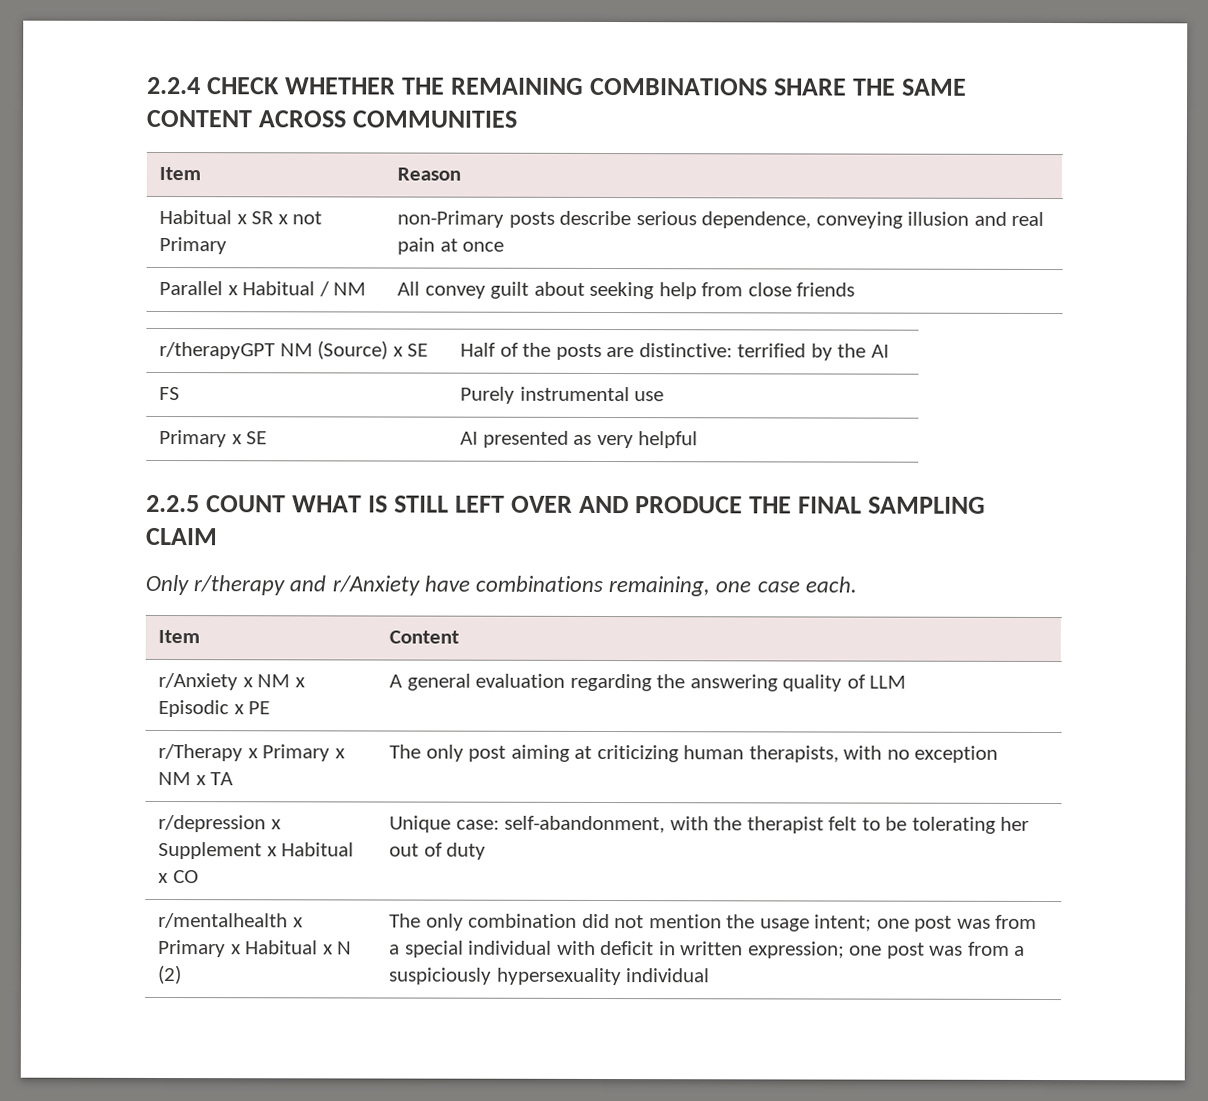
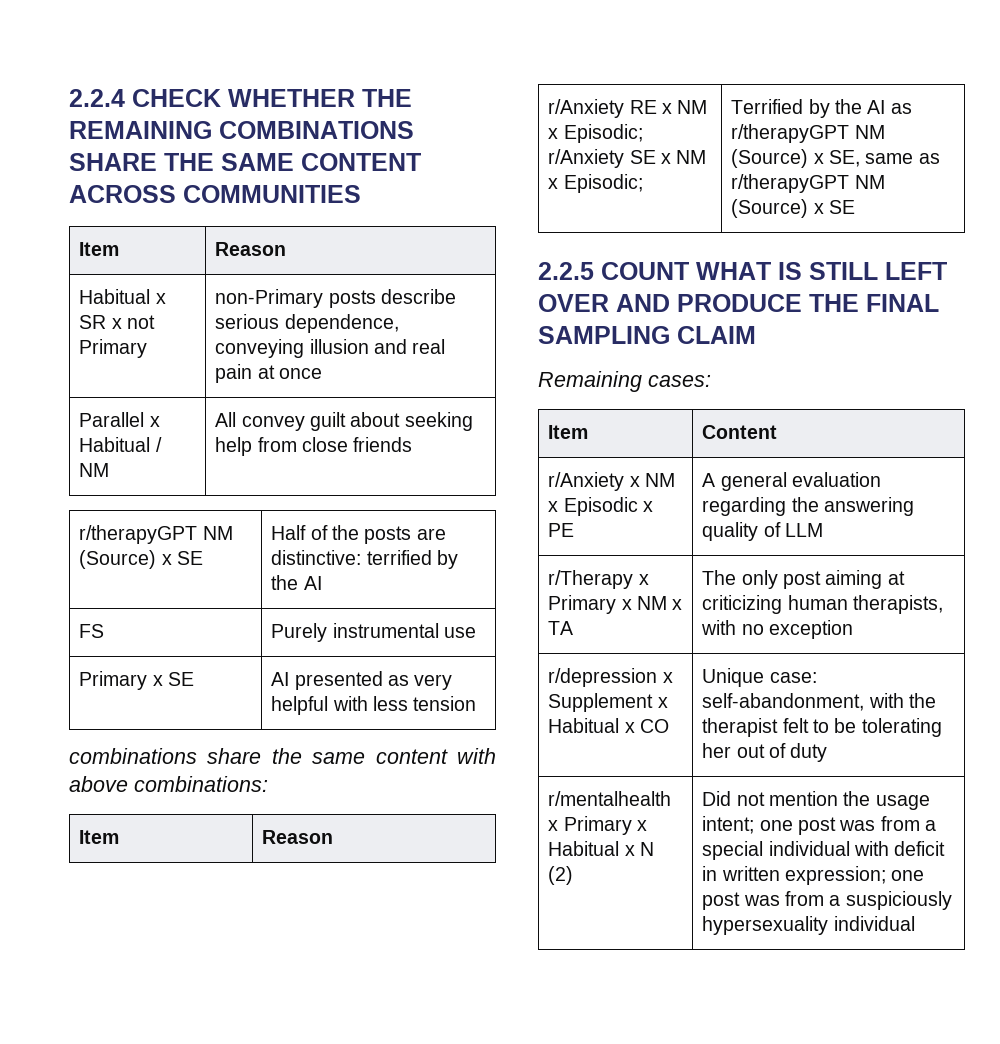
(699, 440) none -> [332,696,477,711] [69,748,496,764] [69,776,268,792] [79,830,120,844] [262,830,334,844] [548,99,708,118] [548,124,643,143] [548,149,707,168] [548,174,643,193] [731,99,912,118] [731,124,885,143] [731,149,940,168] [731,174,885,193] [731,199,855,218] with less tension // combinations share the same content with above combinations: // Item | Reason // r/Anxiety RE x NM x Episodic; r/Anxiety SE x NM x Episodic; | Terrified by the AI as r/therapyGPT NM (Source) x SE, same as r/therapyGPT NM (Source) x SE
[145,574,857,597] Only r/therapy and r/Anxiety have combinations remaining, one case each. -> [538,371,711,392] Remaining cases:
[388,913,610,931] The only combination did -> [702,791,732,806] Did

